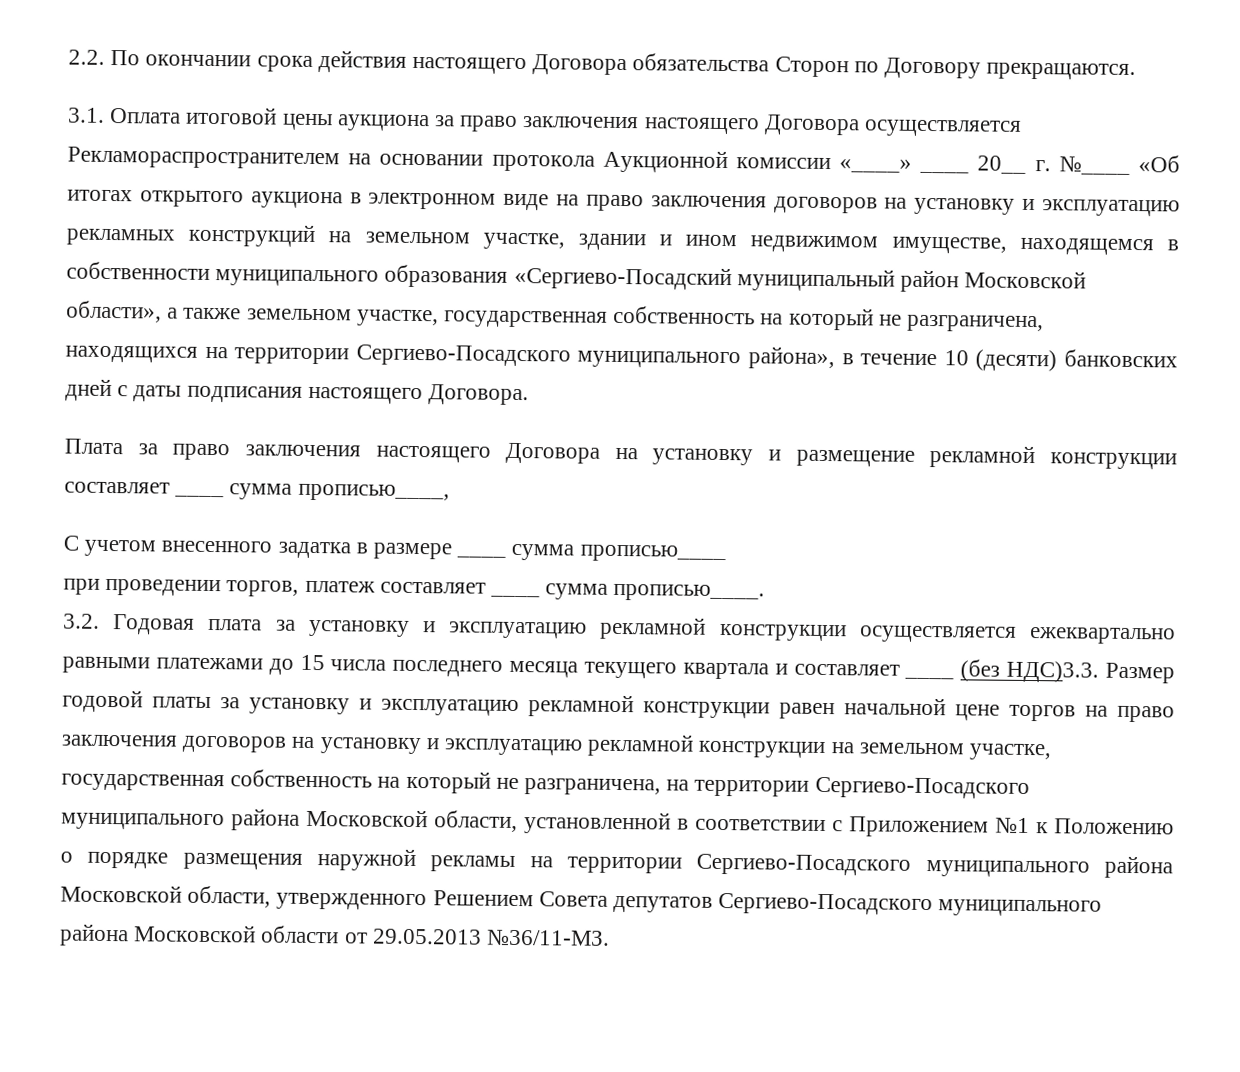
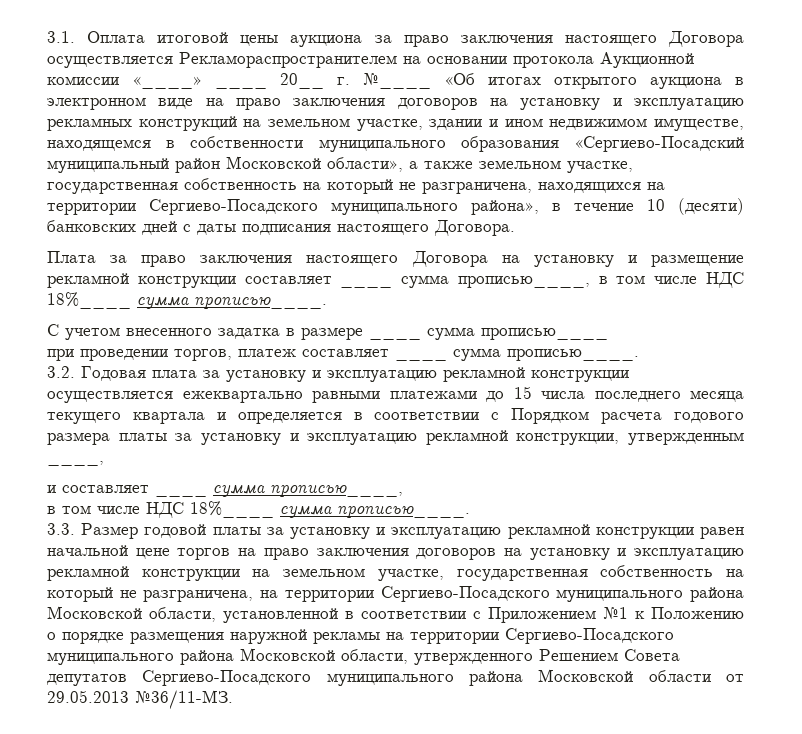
[68,49,1137,81] 2.2. По окончании срока действия настоящего Договора обязательства Сторон по Договору прекращаются. // -> (47, 37) none
(450, 492) none -> [598,272,745,288] [47,292,327,310] в том числе НДС 18%____ сумма прописью____.
[793,659,1100,683] составляет ____ (без НДС)3.3. -> [237,408,745,424] [47,430,744,445] [47,461,104,466] [47,485,149,493] [155,485,403,498] [47,501,470,519] [47,523,75,535] определяется в соответствии с Порядком расчета годового размера платы за установку и эксплуатацию рекламной конструкции, утвержденным ____, // и составляет ____ сумма прописью____, // в том числе НДС 18%____ сумма прописью____. // 3.3.

